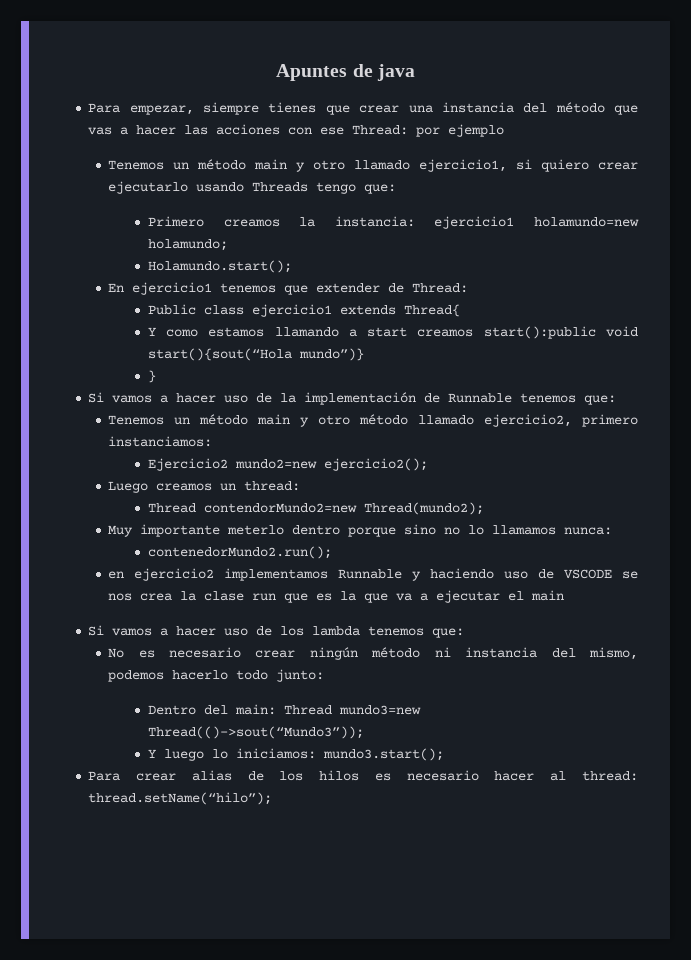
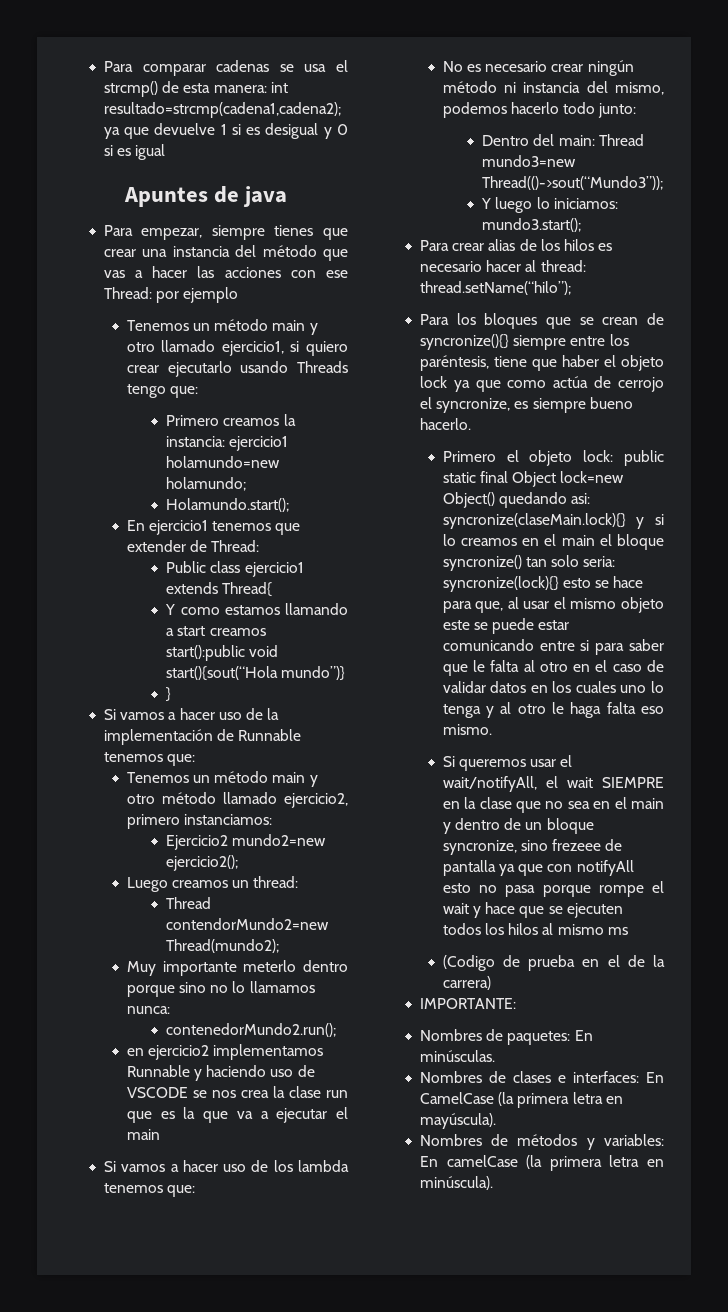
(276, 72) none -> [103,60,348,76] [103,81,288,97] [103,102,341,118] [103,123,349,139] [103,144,166,160] Para comparar cadenas se usa el strcmp() de esta manera: int resultado=strcmp(cadena1,cadena2); ya que devuelve 1 si es desigual y 0 si es igual //
(273, 798) none -> [419,313,664,329] [419,334,629,350] [419,355,664,371] [419,376,664,392] [419,397,633,413] [419,418,471,430] [442,450,664,466] [442,471,625,487] [442,492,591,508] [442,513,664,529] [442,534,664,550] [442,555,616,571] [442,576,644,592] [442,597,664,613] [442,618,570,634] [442,639,664,655] [442,660,664,676] [442,681,664,693] [442,702,664,718] [442,724,492,735] [442,755,573,771] [442,776,664,792] [442,797,664,813] [442,818,594,834] [442,839,623,855] [442,860,634,876] [442,881,664,897] [442,902,623,918] [442,923,628,935] [442,955,665,971] [442,976,491,990] [419,998,516,1009] [419,1029,593,1045] [419,1050,495,1062] [419,1071,664,1083] [419,1092,623,1108] [419,1113,496,1129] [419,1134,664,1150] [419,1155,664,1171] [419,1176,493,1190] // Para los bloques que se crean de syncronize(){} siempre entre los paréntesis, tiene que haber el objeto lock ya que como actúa de cerrojo el syncronize, es siempre bueno hacerlo. // Primero el objeto lock: public static final Object lock=new Object() quedando asi: syncronize(claseMain.lock){} y si lo creamos en el main el bloque syncronize() tan solo seria: syncronize(lock){} esto se hace para que, al usar el mismo objeto este se puede estar comunicando entre si para saber que le falta al otro en el caso de validar datos en los cuales uno lo tenga y al otro le haga falta eso mismo. // Si queremos usar el wait/notifyAll, el wait SIEMPRE en la clase que no sea en el main y dentro de un bloque syncronize, sino frezeee de pantalla ya que con notifyAll esto no pasa porque rompe el wait y hace que se ejecuten todos los hilos al mismo ms // (Codigo de prueba en el de la carrera) // IMPORTANTE: // Nombres de paquetes: En minúsculas. // Nombres de clases e interfaces: En CamelCase (la primera letra en mayúscula). // Nombres de métodos y variables: En camelCase (la primera letra en minúscula).

